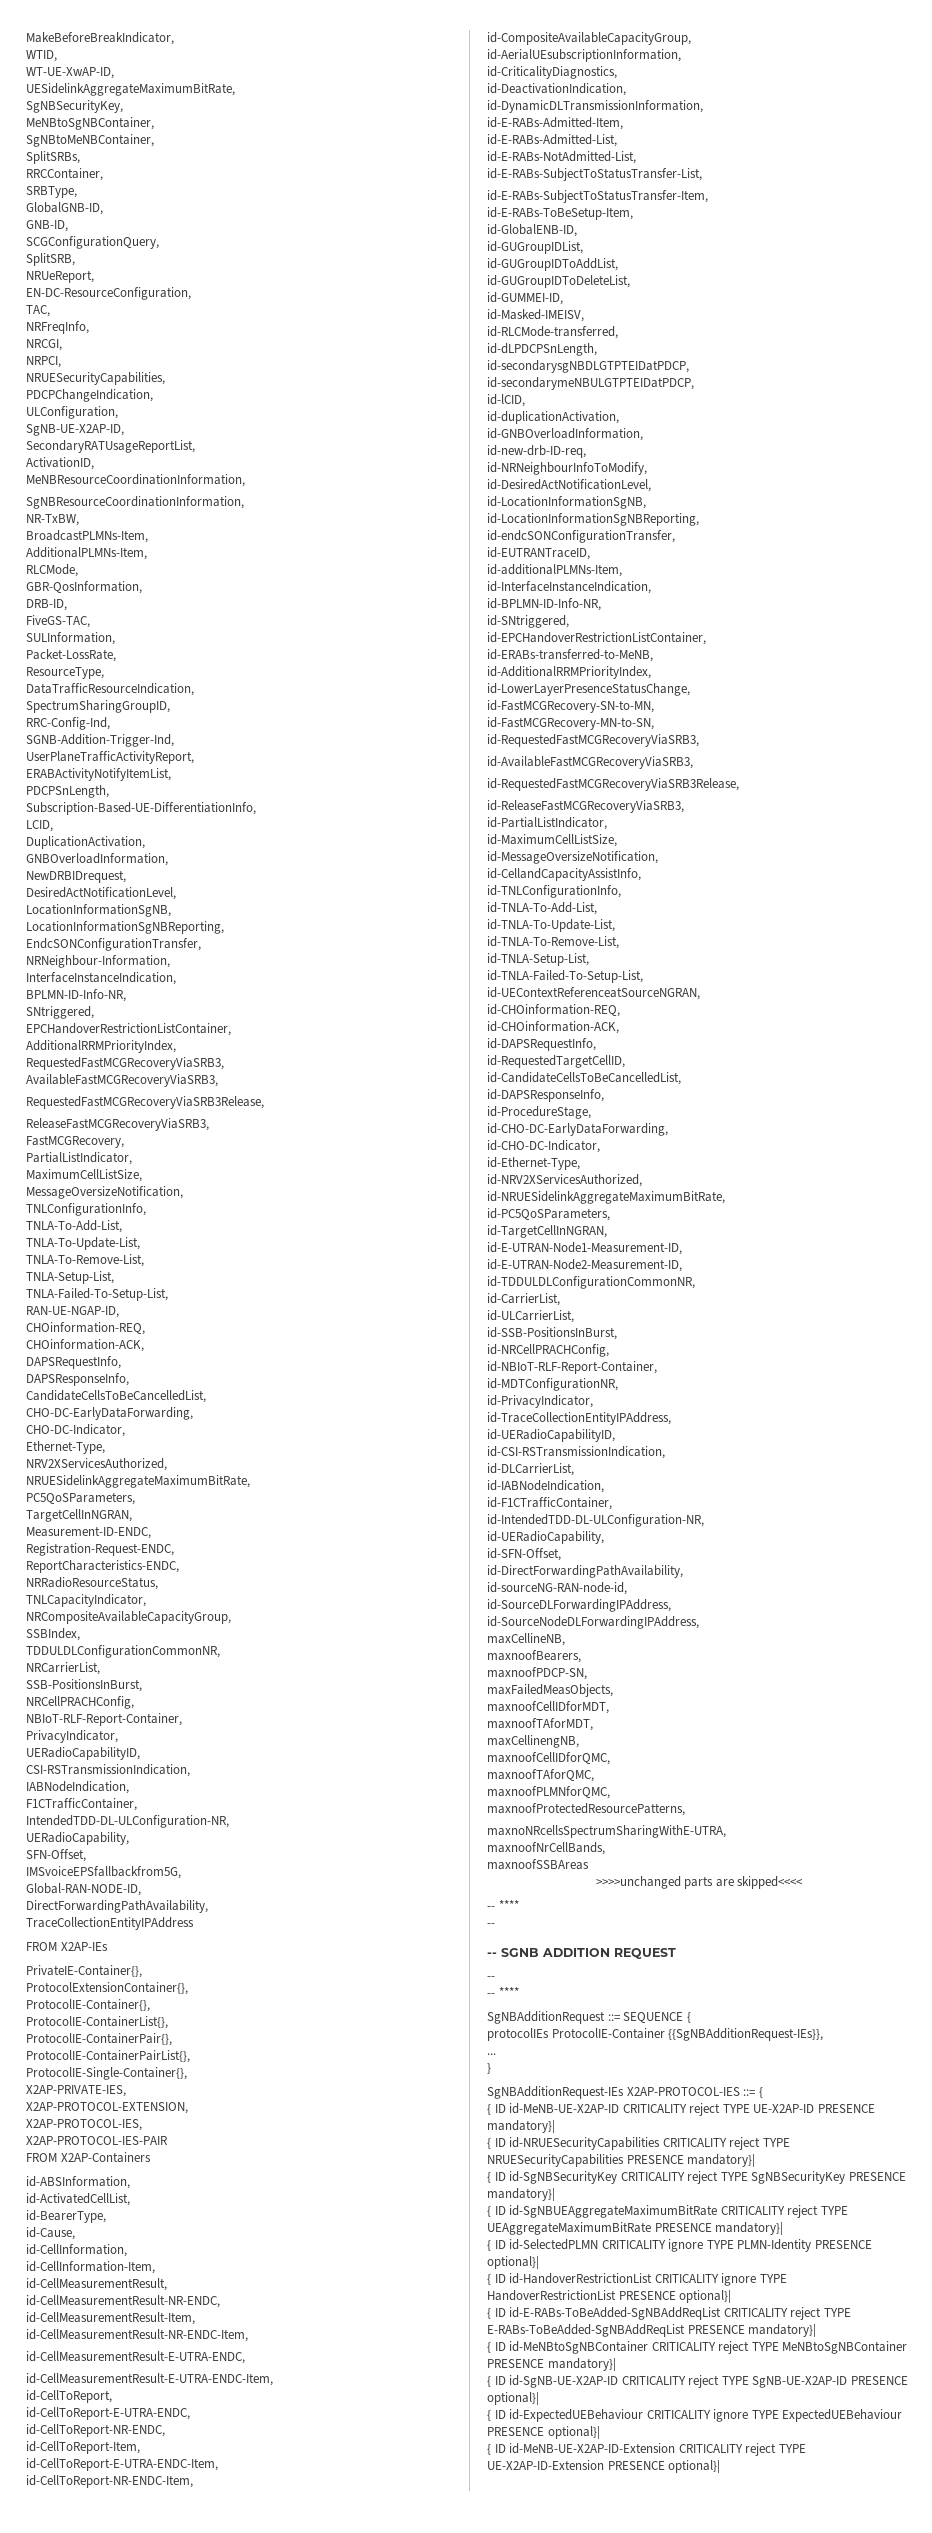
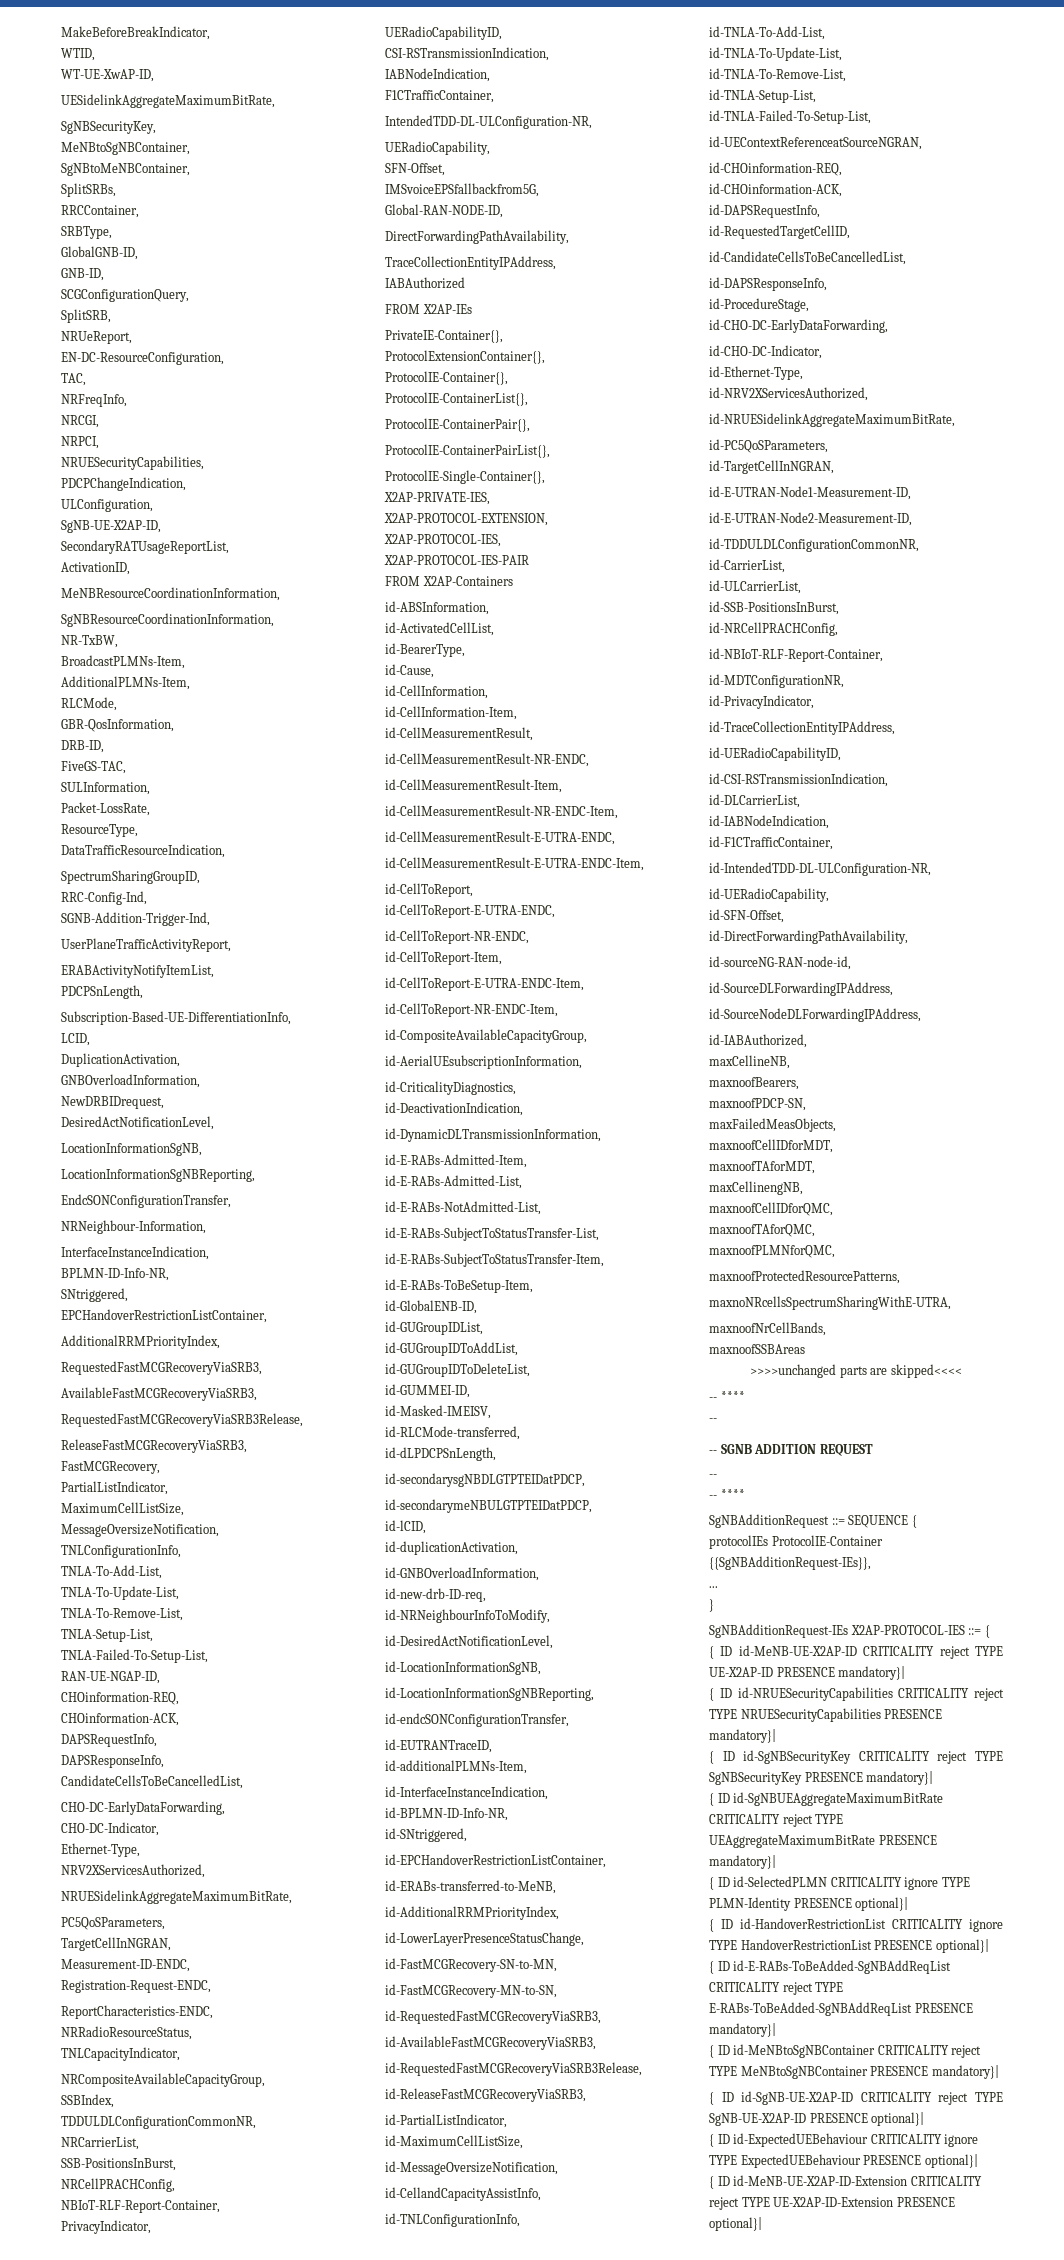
[26,1917,194,1930] TraceCollectionEntityIPAddress -> [385,256,556,270] [385,277,465,289] TraceCollectionEntityIPAddress, // IABAuthorized
(699, 1622) none -> [709,1034,807,1048] // id-IABAuthorized,

